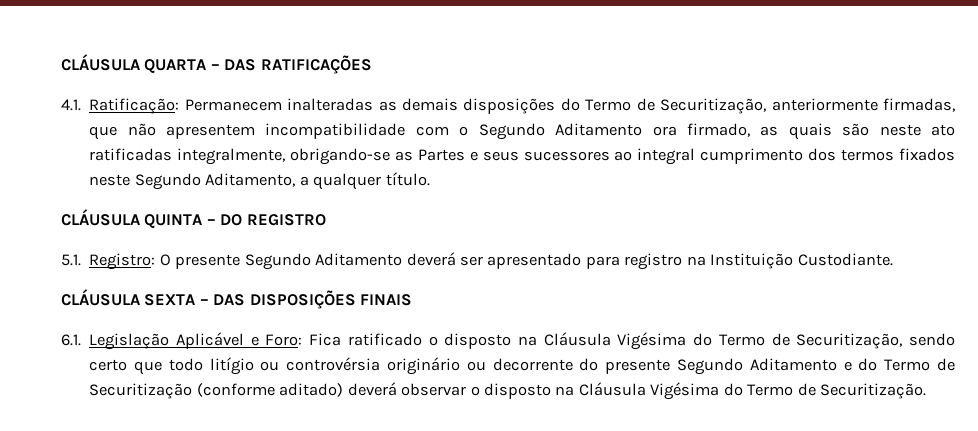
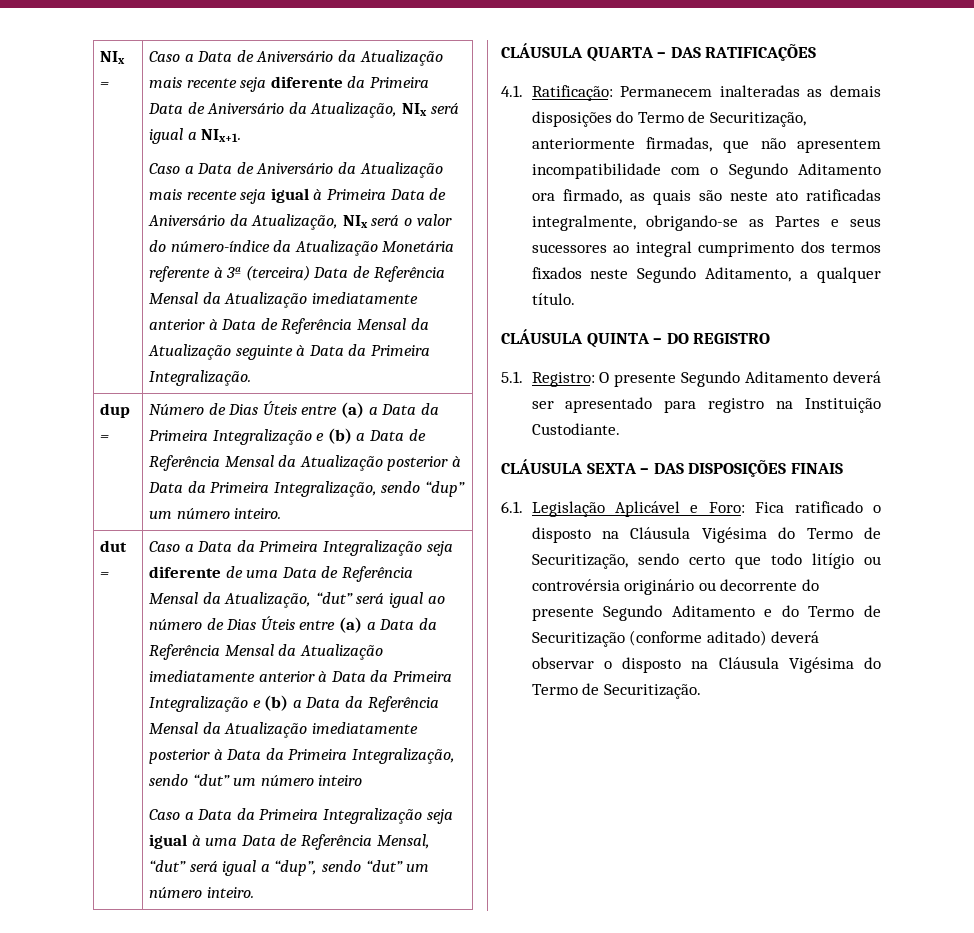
(61, 62) none -> [100,51,126,64] [100,82,110,88] [149,50,443,66] [149,76,430,92] [148,102,459,118] [149,128,242,144] [149,162,443,178] [149,188,447,204] [148,214,452,230] [149,240,455,256] [149,265,445,282] [149,292,418,308] [149,318,429,334] [148,344,431,360] [149,370,252,386] [100,403,131,418] [100,435,110,441] [149,401,439,418] [149,428,426,445] [149,455,462,471] [148,481,466,497] [149,508,282,519] [100,540,128,552] [100,572,110,578] [149,540,453,556] [149,566,414,582] [149,592,445,608] [149,616,437,633] [149,644,383,660] [149,670,453,682] [149,695,439,712] [149,722,418,738] [149,748,456,764] [149,774,363,786] [149,808,453,824] [149,834,430,850] [149,860,430,876] [149,887,254,898] NIx = | Caso a Data de Aniversário da Atualização mais recente seja diferente da Primeira Data de Aniversário da Atualização, NIx será igual a NIx+1. // Caso a Data de Aniversário da Atualização mais recente seja igual à Primeira Data de Aniversário da Atualização, NIx será o valor do número-índice da Atualização Monetária referente à 3ª (terceira) Data de Referência Mensal da Atualização imediatamente anterior à Data de Referência Mensal da Atualização seguinte à Data da Primeira Integralização. // dup = | Número de Dias Úteis entre (a) a Data da Primeira Integralização e (b) a Data de Referência Mensal da Atualização posterior à Data da Primeira Integralização, sendo “dup” um número inteiro. // dut = | Caso a Data da Primeira Integralização seja diferente de uma Data de Referência Mensal da Atualização, “dut” será igual ao número de Dias Úteis entre (a) a Data da Referência Mensal da Atualização imediatamente anterior à Data da Primeira Integralização e (b) a Data da Referência Mensal da Atualização imediatamente posterior à Data da Primeira Integralização, sendo “dut” um número inteiro // Caso a Data da Primeira Integralização seja igual à uma Data de Referência Mensal, “dut” será igual a “dup”, sendo “dut” um número inteiro. //

